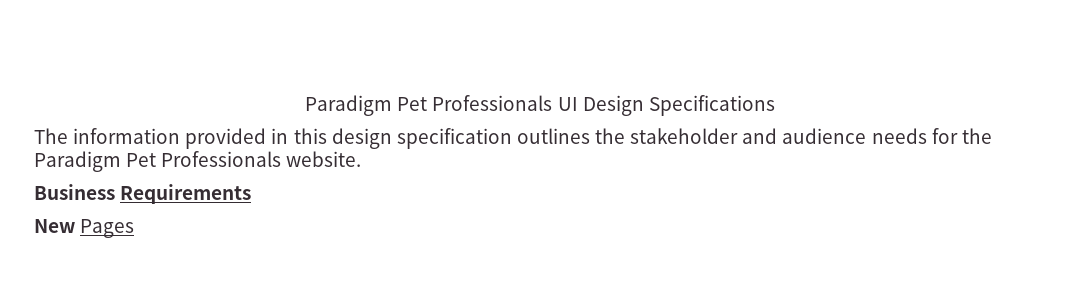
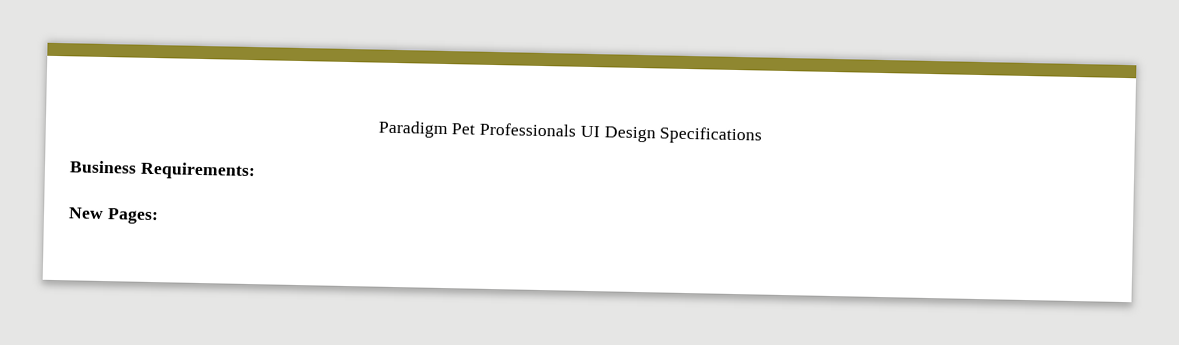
[34,128,992,149] [34,151,362,172] // The information provided in this design specification outlines the stakeholder and audience needs for the Paradigm Pet Professionals website. -> (763, 135) none
[120,184,252,204] Requirements -> [139,161,256,181] Requirements:
[80,219,135,238] Pages -> [106,208,159,225] Pages:

